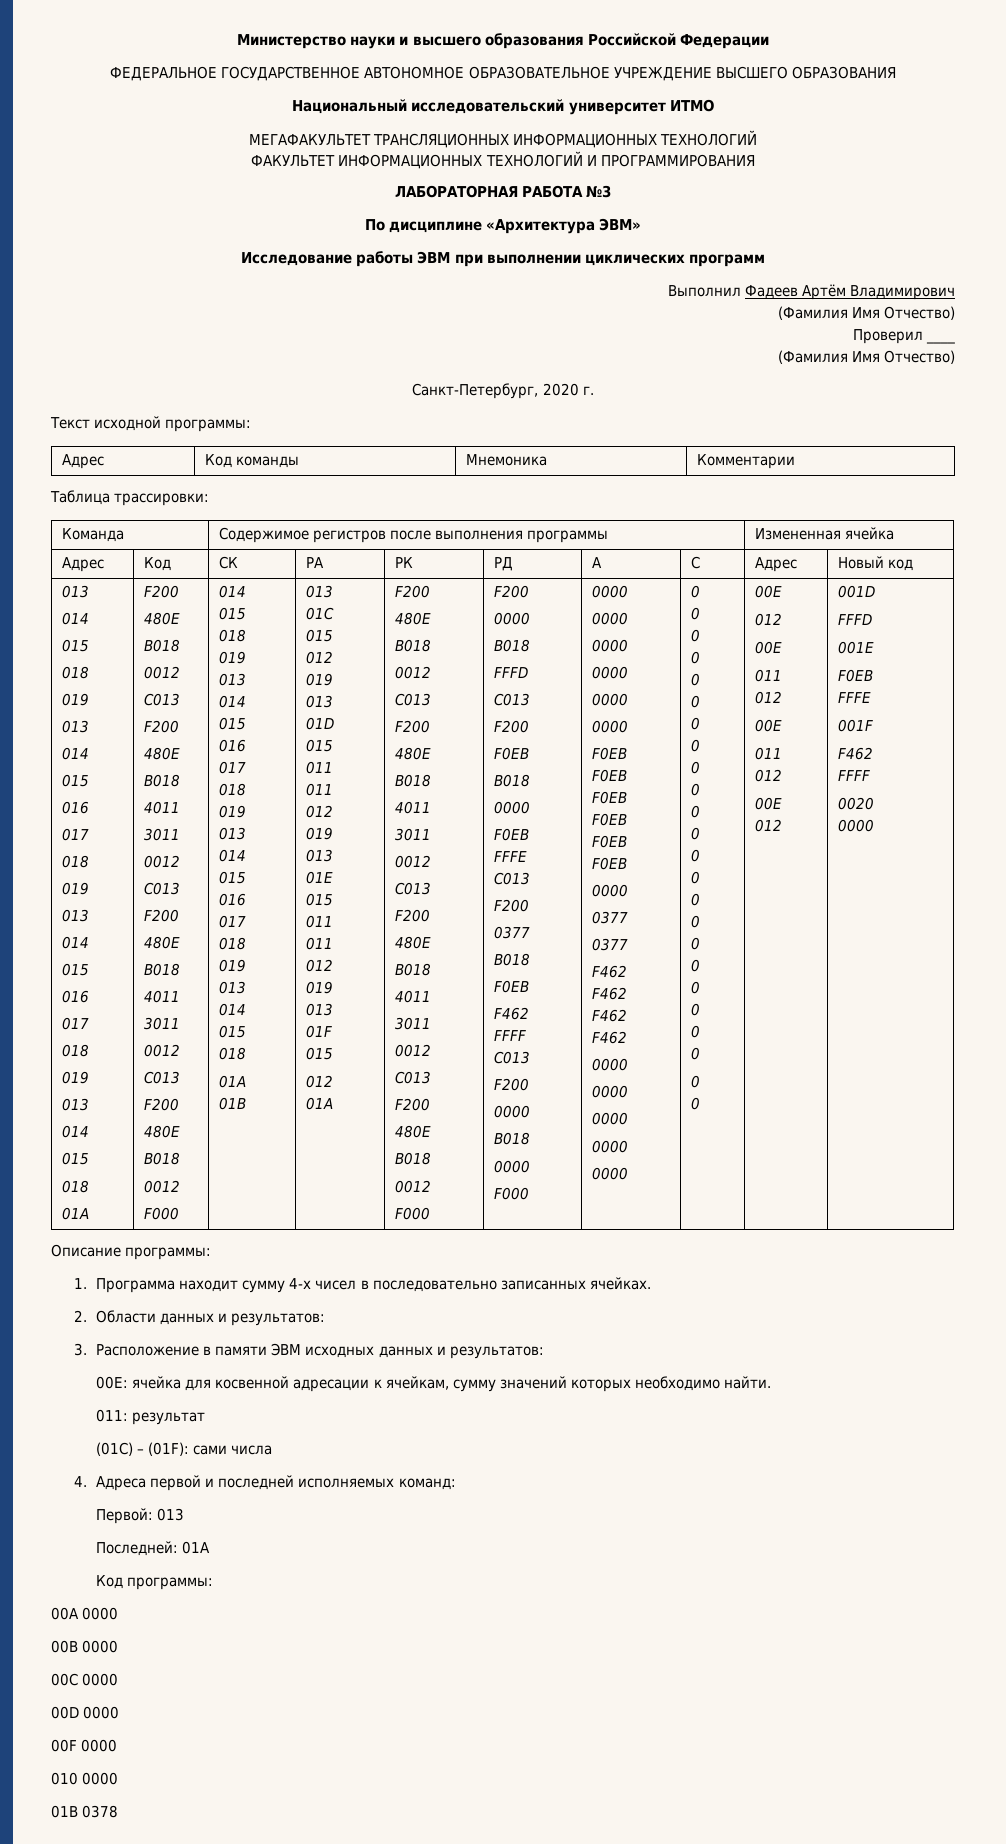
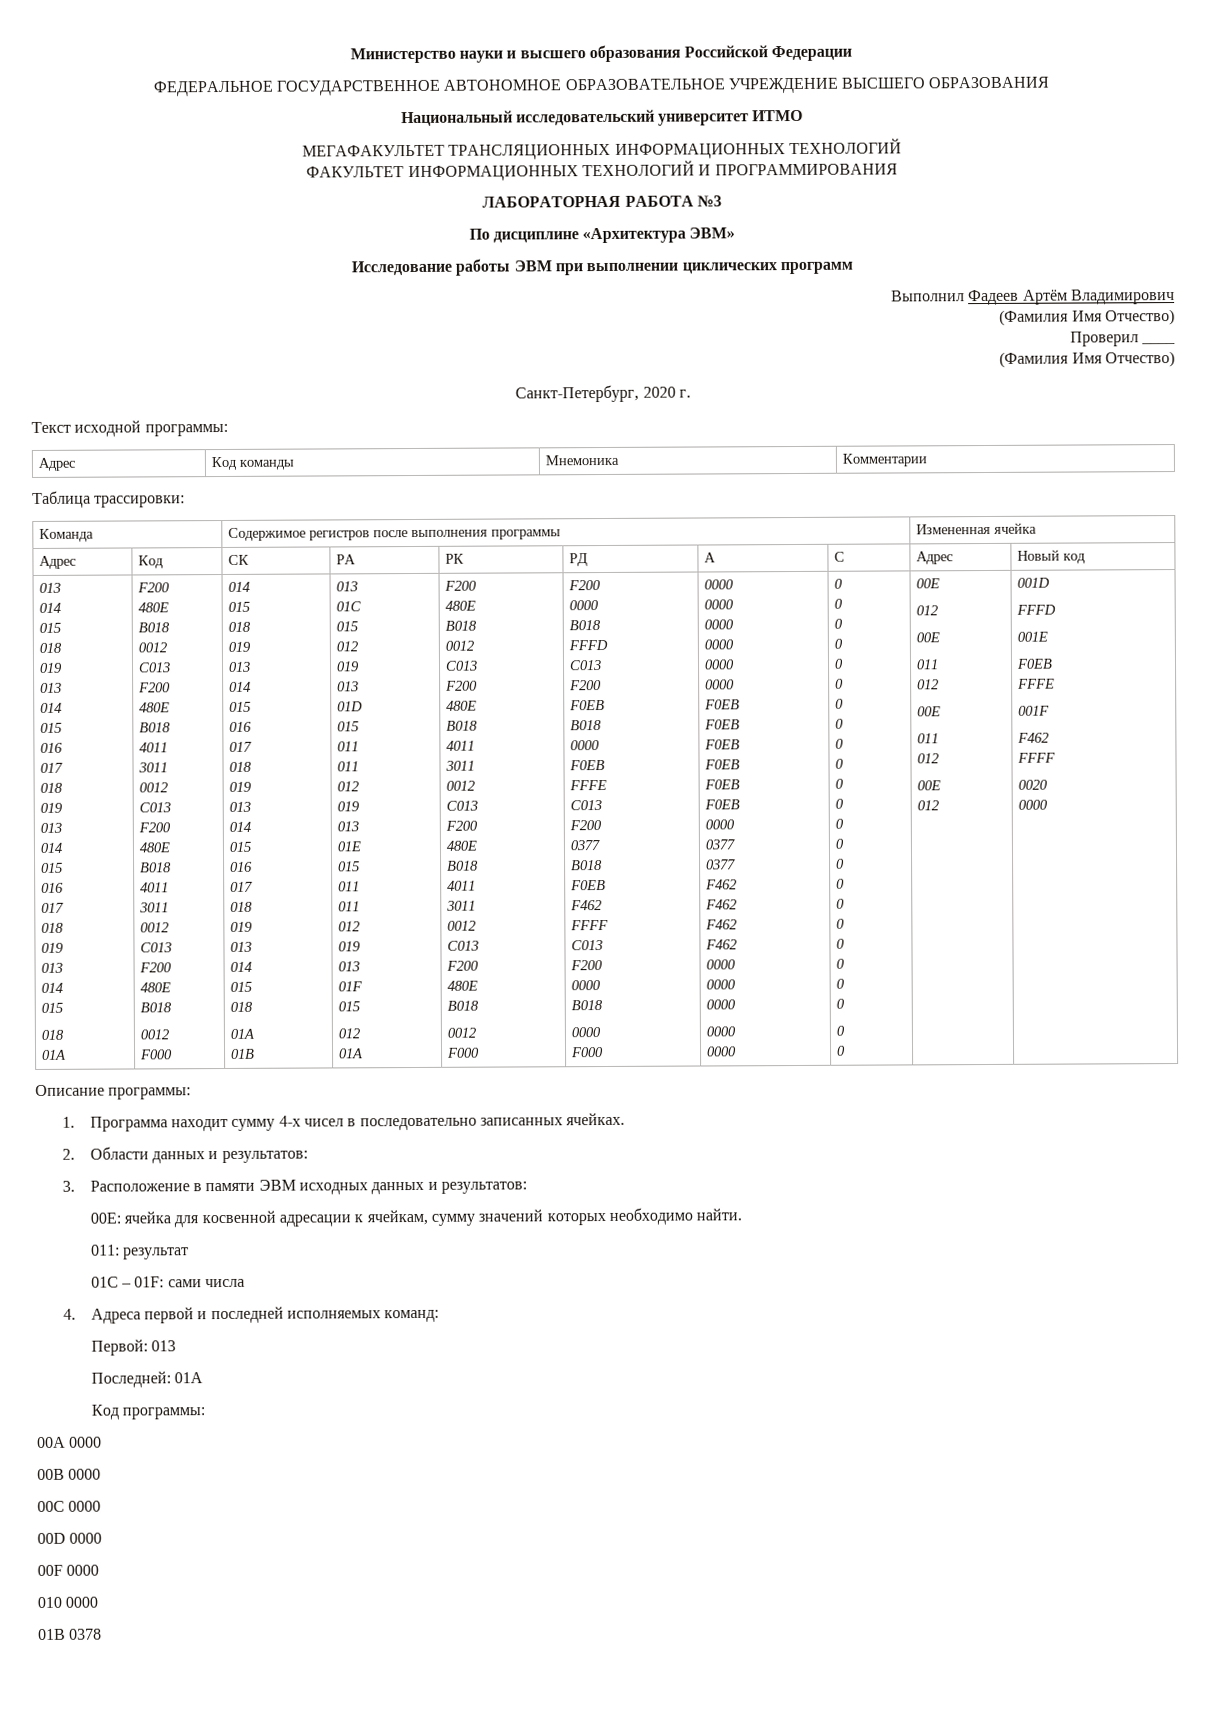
[96,1442,190,1456] (01С) – (01F): -> [90,1276,165,1288] 01С – 01F:

